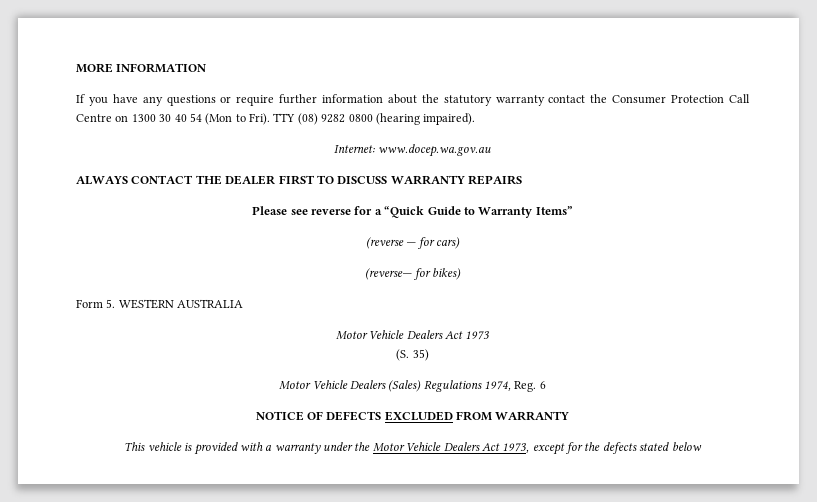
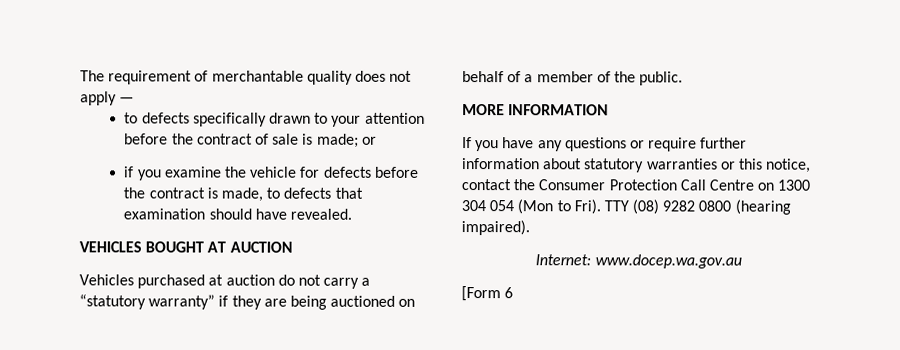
(76, 68) none -> [80,70,413,85] [80,91,135,106] [124,112,425,127] [124,133,377,148] [123,166,419,181] [123,187,363,202] [123,208,352,220] [79,241,293,253] [79,274,371,289] [79,294,416,310] [462,71,684,86] The requirement of merchantable quality does not apply — // to defects specifically drawn to your attention before the contract of sale is made; or // if you examine the vehicle for defects before the contract is made, to defects that examination should have revealed. // VEHICLES BOUGHT AT AUCTION // Vehicles purchased at auction do not carry a “statutory warranty” if they are being auctioned on behalf of a member of the public. //
[421,94,545,106] the statutory warranty -> [584,158,812,173] statutory warranties or this notice,
[159,113,202,122] 30 40 54 -> [461,200,515,212] 304 054
[76,175,522,185] [252,206,573,218] [365,237,461,249] [365,268,461,280] [76,299,244,309] [335,330,490,340] [396,349,429,361] [279,380,546,392] [255,411,570,421] [124,442,702,455] ALWAYS CONTACT THE DEALER FIRST TO DISCUSS WARRANTY REPAIRS // Please see reverse for a “Quick Guide to Warranty Items” // (reverse — for cars) // (reverse— for bikes) // Form 5. WESTERN AUSTRALIA // Motor Vehicle Dealers Act 1973 // (S. 35) // Motor Vehicle Dealers (Sales) Regulations 1974, Reg. 6 // NOTICE OF DEFECTS EXCLUDED FROM WARRANTY // This vehicle is provided with a warranty under the Motor Vehicle Dealers Act 1973, except for the defects stated below -> [461,286,514,302] [Form 6

